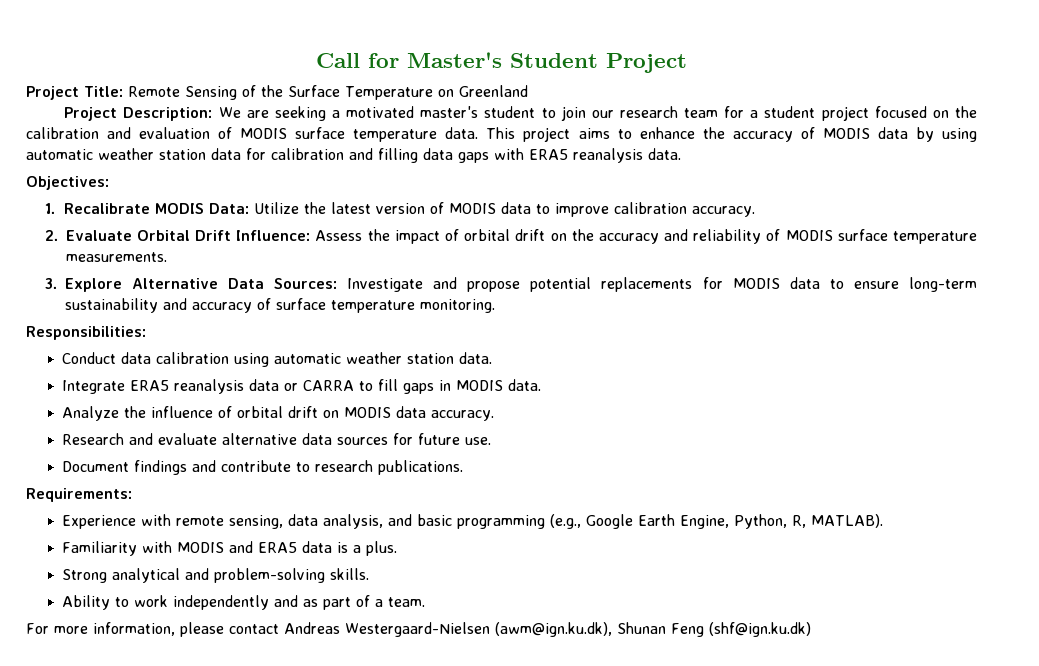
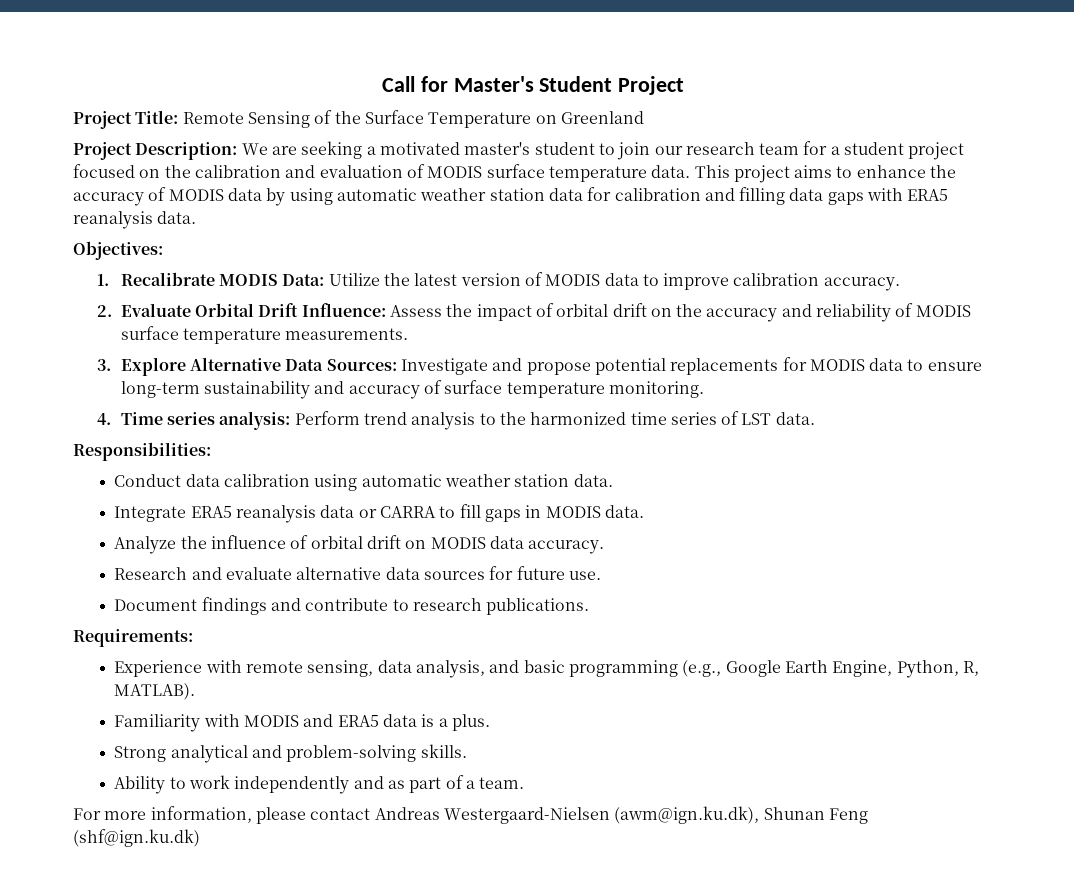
(495, 306) none -> [96,411,815,430] // 4. Time series analysis: Perform trend analysis to the harmonized time series of LST data.

